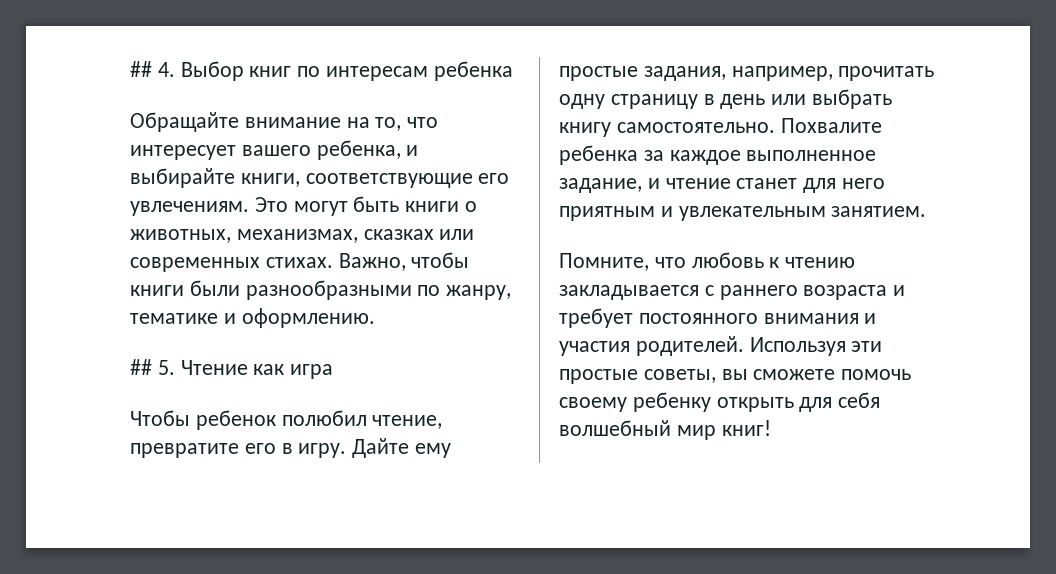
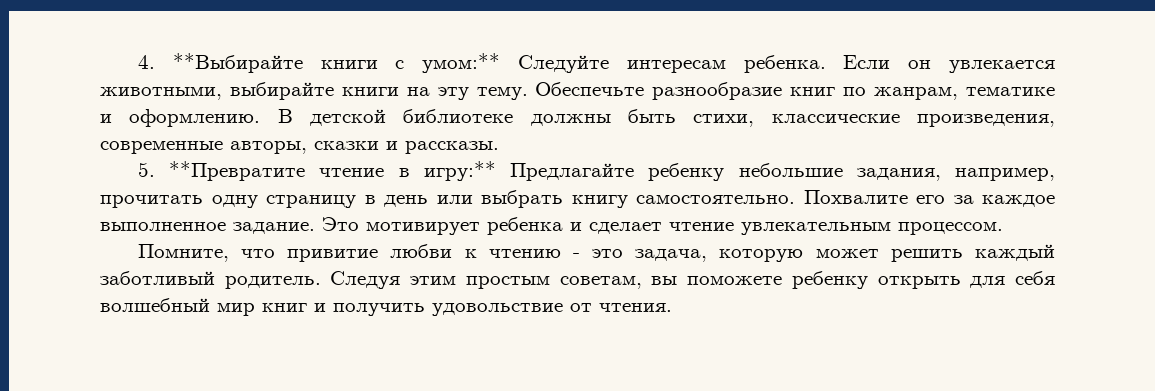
[130,61,513,81] [130,112,439,132] [130,140,419,160] [130,168,510,188] [130,196,478,216] [130,229,475,243] [130,252,470,272] [130,280,512,300] [130,308,375,328] [130,359,334,379] [130,410,443,430] [130,438,452,458] [559,66,638,81] ## 4. Выбор книг по интересам ребенка // Обращайте внимание на то, что интересует вашего ребенка, и выбирайте книги, соответствующие его увлечениям. Это могут быть книги о животных, механизмах, сказках или современных стихах. Важно, чтобы книги были разнообразными по жанру, тематике и оформлению. // ## 5. Чтение как игра // Чтобы ребенок полюбил чтение, превратите его в игру. Дайте ему простые -> [137,53,1055,73] [100,82,1055,100] [100,109,1055,127] [100,141,499,154] [137,161,843,181] 4. **Выбирайте книги с умом:** Следуйте интересам ребенка. Если он увлекается животными, выбирайте книги на эту тему. Обеспечьте разнообразие книг по жанрам, тематике и оформлению. В детской библиотеке должны быть стихи, классические произведения, современные авторы, сказки и рассказы. // 5. **Превратите чтение в игру:** Предлагайте ребенку небольшие
[559,145,638,165] ребенка -> [916,195,945,204] его
[559,178,886,193] [559,206,927,221] [559,252,856,271] [559,285,906,300] [559,308,877,328] [559,336,883,356] [559,369,912,384] [559,397,627,412] задание, и чтение станет для него приятным и увлекательным занятием. // Помните, что любовь к чтению закладывается с раннего возраста и требует постоянного внимания и участия родителей. Используя эти простые советы, вы сможете помочь своему -> [233,217,1003,235] [137,244,1055,262] [100,271,783,289] задание. Это мотивирует ребенка и сделает чтение увлекательным процессом. // Помните, что привитие любви к чтению - это задача, которую может решить каждый заботливый родитель. Следуя этим простым советам, вы поможете
[721,420,771,436] книг! -> [262,303,672,316] книг и получить удовольствие от чтения.

